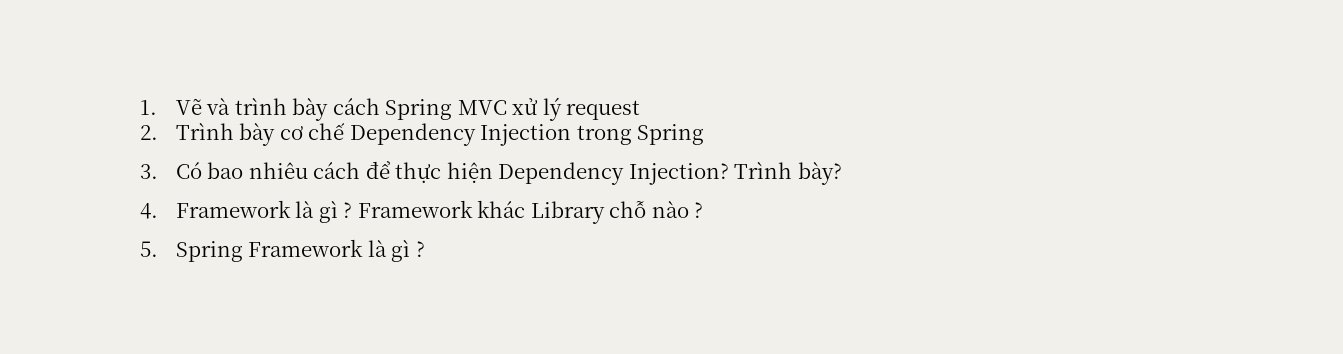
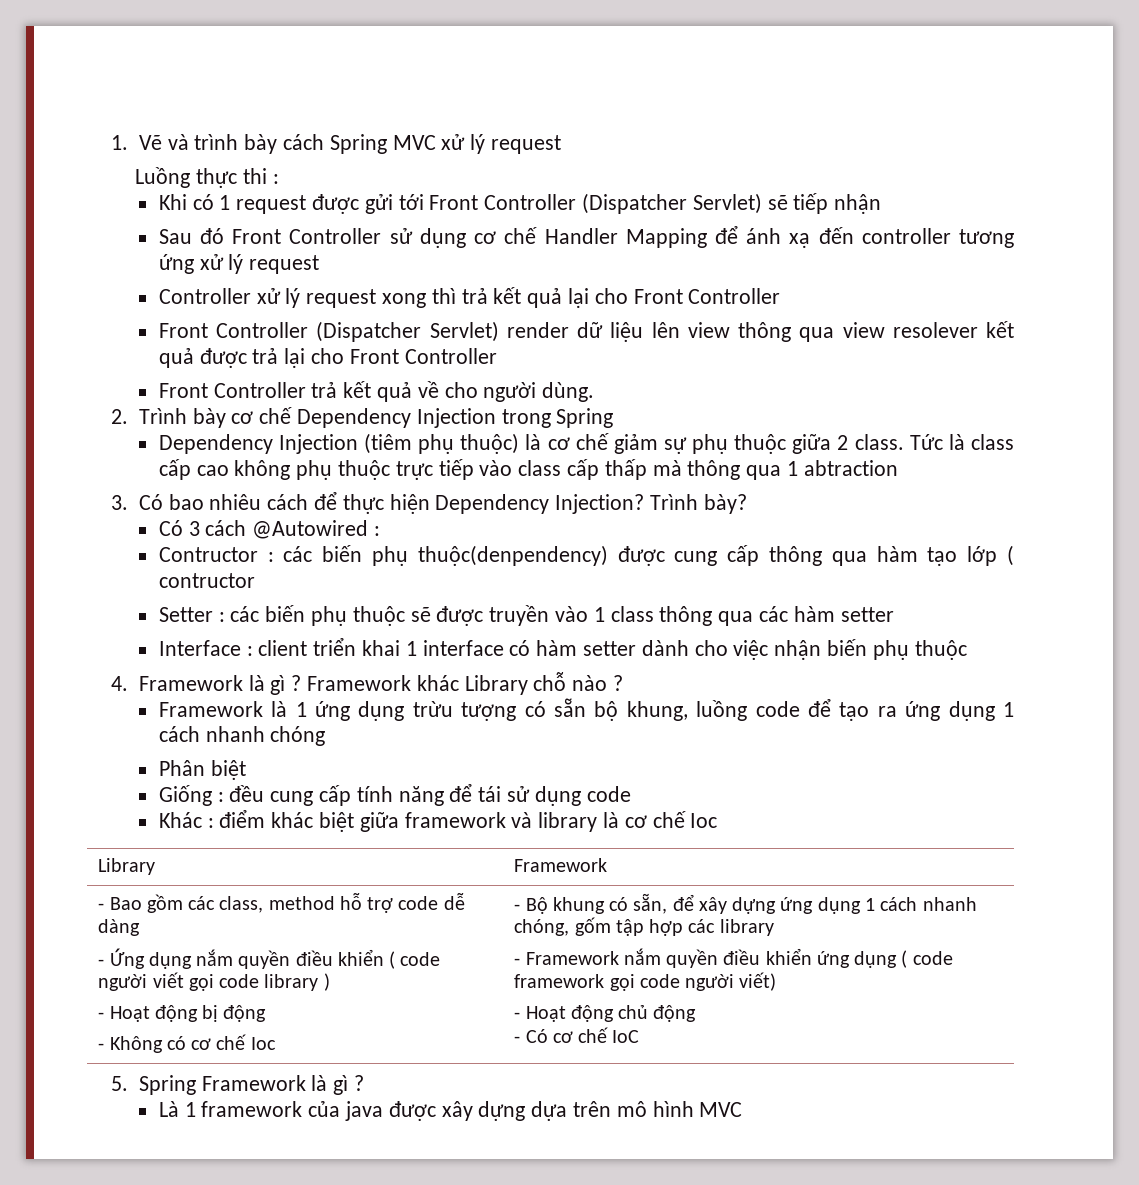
(641, 110) none -> [135,167,279,188] [158,193,882,214] [158,226,1014,248] [158,254,320,274] [158,287,781,308] [158,321,1014,342] [158,348,497,368] [158,381,595,402] // Luồng thực thi : // Khi có 1 request được gửi tới Front Controller (Dispatcher Servlet) sẽ tiếp nhận // Sau đó Front Controller sử dụng cơ chế Handler Mapping để ánh xạ đến controller tương ứng xử lý request // Controller xử lý request xong thì trả kết quả lại cho Front Controller // Front Controller (Dispatcher Servlet) render dữ liệu lên view thông qua view resolever kết quả được trả lại cho Front Controller // Front Controller trả kết quả về cho người dùng.
(705, 134) none -> [158,433,1014,454] [158,459,898,480] // Dependency Injection (tiêm phụ thuộc) là cơ chế giảm sự phụ thuộc giữa 2 class. Tức là class cấp cao không phụ thuộc trực tiếp vào class cấp thấp mà thông qua 1 abtraction
(842, 173) none -> [158,520,381,539] [158,545,1014,566] [158,573,255,588] [158,605,894,626] [158,638,967,660] // Có 3 cách @Autowired : // Contructor : các biến phụ thuộc(denpendency) được cung cấp thông qua hàm tạo lớp ( contructor // Setter : các biến phụ thuộc sẽ được truyền vào 1 class thông qua các hàm setter // Interface : client triển khai 1 interface có hàm setter dành cho việc nhận biến phụ thuộc
(704, 210) none -> [158,698,1014,721] [158,726,326,746] [158,760,246,780] [158,784,631,806] [158,810,718,832] [98,858,156,875] [514,858,608,872] [98,893,465,913] [98,919,141,936] [98,948,441,969] [98,972,330,991] [98,1005,267,1022] [98,1034,276,1053] [514,893,977,914] [514,917,774,936] [514,948,953,968] [514,972,777,991] [514,1005,697,1022] [514,1027,640,1043] // Framework là 1 ứng dụng trừu tượng có sẵn bộ khung, luồng code để tạo ra ứng dụng 1 cách nhanh chóng // Phân biệt // Giống : đều cung cấp tính năng để tái sử dụng code // Khác : điểm khác biệt giữa framework và library là cơ chế Ioc // Library | Framework // - Bao gồm các class, method hỗ trợ code dễ dàng // - Ứng dụng nắm quyền điều khiển ( code người viết gọi code library ) // - Hoạt động bị động // - Không có cơ chế Ioc | - Bộ khung có sẵn, để xây dựng ứng dụng 1 cách nhanh chóng, gốm tập hợp các library // - Framework nắm quyền điều khiển ứng dụng ( code framework gọi code người viết) // - Hoạt động chủ động // - Có cơ chế IoC
(425, 249) none -> [158,1101,743,1121] // Là 1 framework của java được xây dựng dựa trên mô hình MVC

